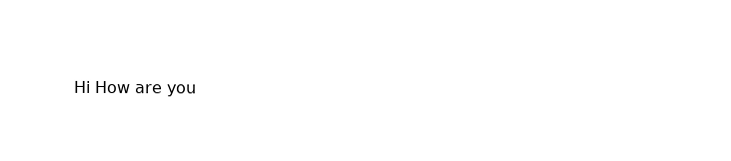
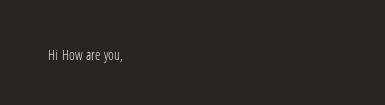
[166,84,196,97] you -> [102,52,123,63] you,

